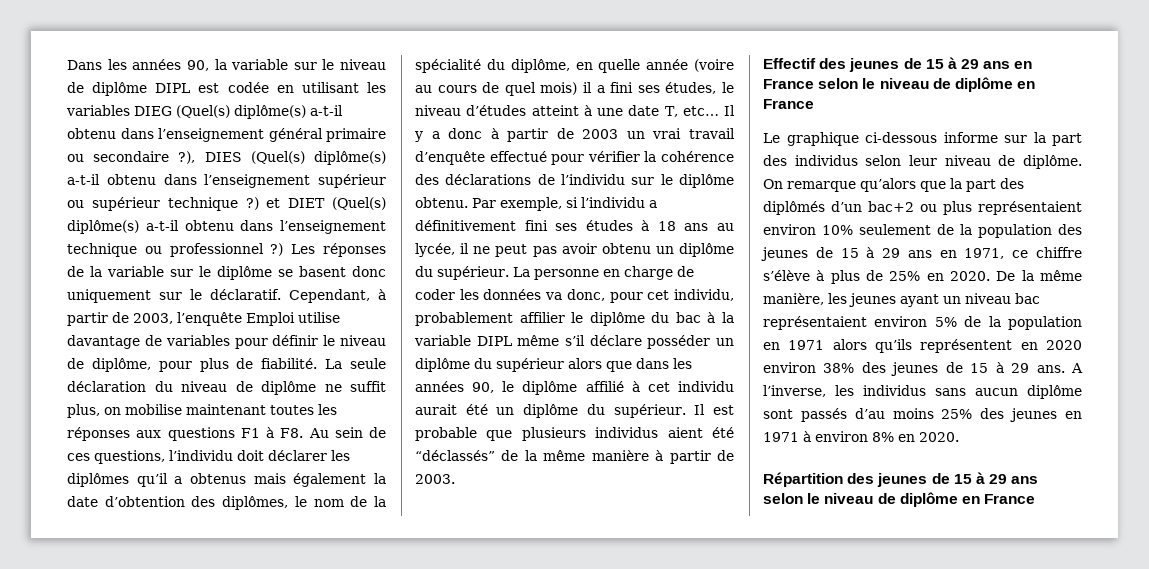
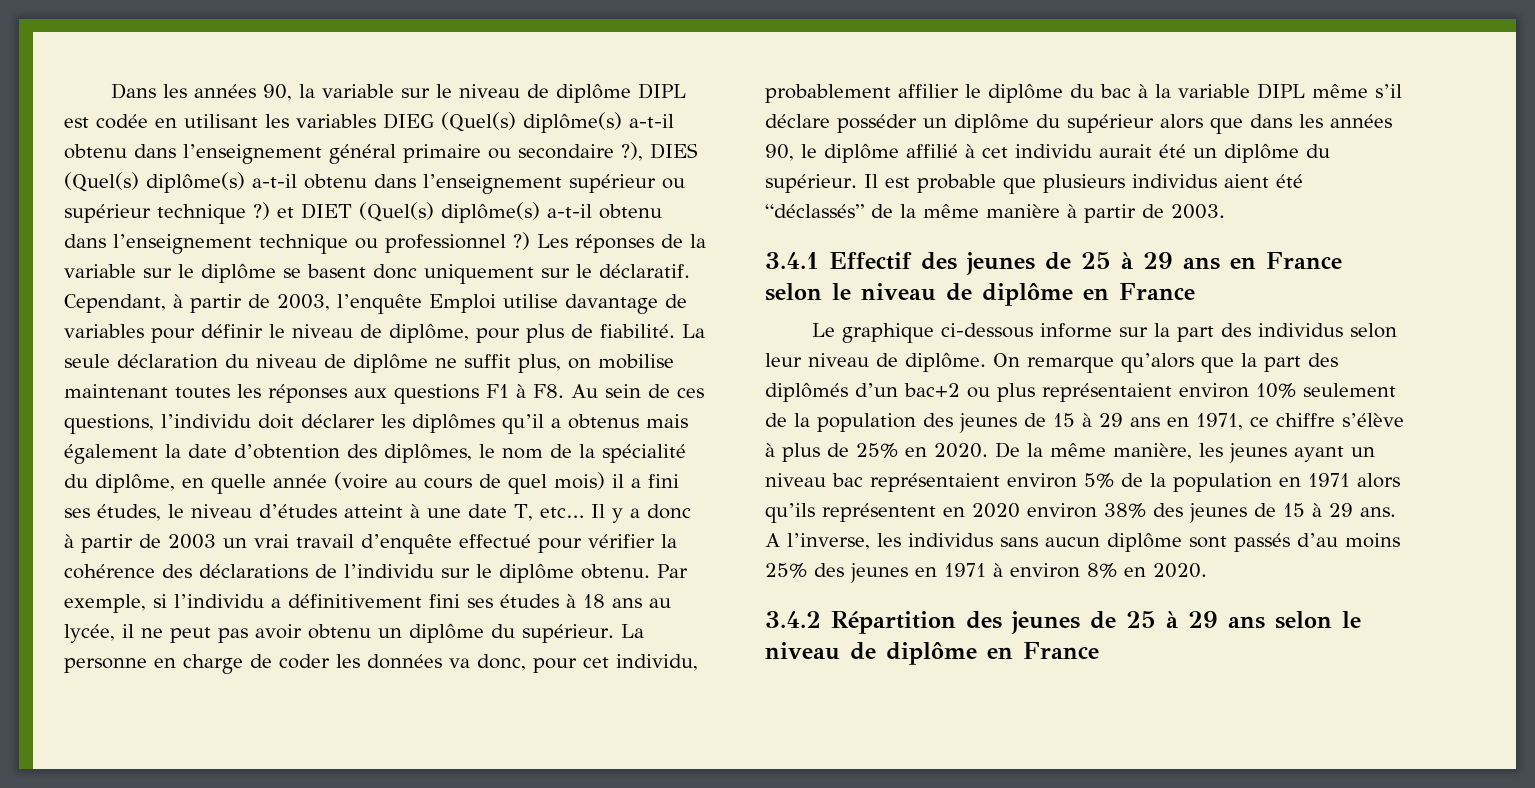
(455, 479) none -> [765,252,819,269] 3.4.1
[925,59,944,69] 15 -> [1081,252,1111,269] 25
(959, 437) none -> [765,611,821,628] 3.4.2
[953,474,972,484] 15 -> [1126,611,1156,628] 25

